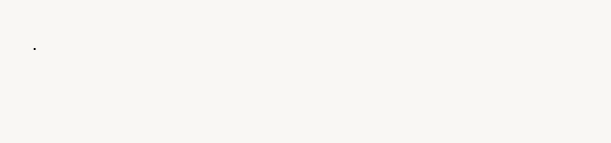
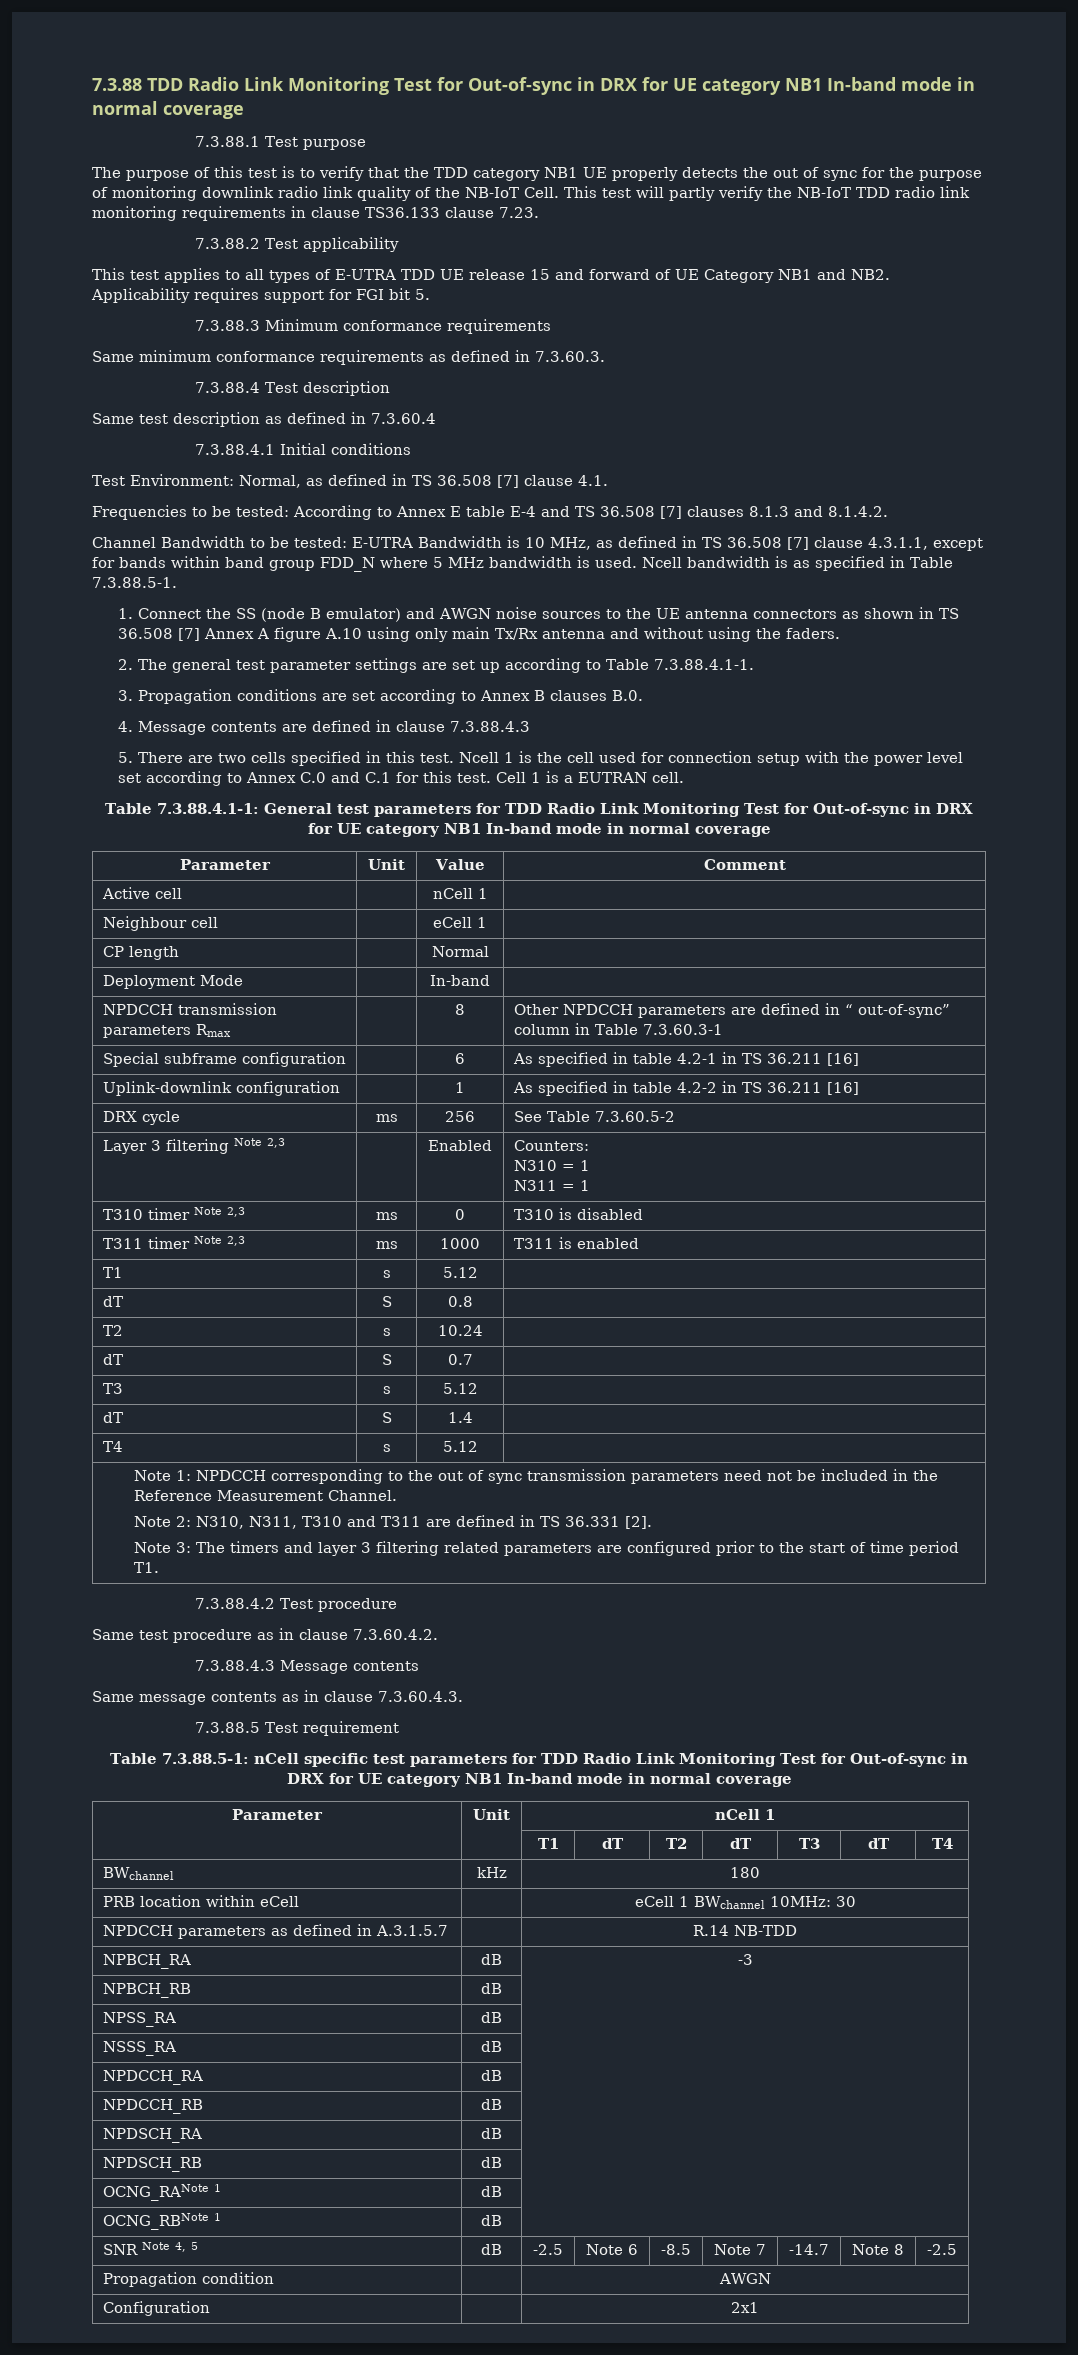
[32,48,37,50] . -> [92,77,975,95] [92,101,244,119] [194,136,366,150] [92,166,982,181] [92,186,970,201] [92,206,539,221] [194,237,399,252] [92,268,890,283] [91,288,430,303] [194,319,551,334] [92,350,605,365] [194,381,390,396] [92,412,436,427] [194,443,411,455] [92,474,608,488] [92,505,888,520] [92,536,983,551] [92,556,953,572] [92,577,177,588] [117,607,959,622] [117,627,840,642] [117,658,754,673] [117,689,643,704] [117,720,530,735] [117,751,963,766] [117,771,684,786] [104,803,974,817] [307,823,771,837] [179,859,271,870] [368,859,405,870] [434,859,485,870] [703,859,786,870] [101,887,182,899] [432,888,488,899] [102,916,218,931] [433,917,487,928] [102,946,179,960] [431,946,489,957] [102,975,243,989] [430,975,490,986] [102,1003,277,1015] [102,1024,231,1038] [455,1004,465,1015] [513,1003,950,1018] [513,1023,723,1035] [102,1052,346,1067] [455,1053,465,1064] [512,1052,859,1067] [102,1081,340,1096] [455,1082,465,1093] [512,1081,859,1096] [102,1111,180,1125] [375,1114,398,1122] [445,1111,475,1122] [513,1111,675,1122] [102,1138,285,1154] [428,1140,492,1151] [513,1140,589,1151] [513,1160,590,1171] [513,1180,590,1191] [102,1207,245,1220] [375,1212,398,1220] [455,1209,465,1220] [513,1208,643,1220] [102,1236,245,1249] [375,1241,398,1249] [440,1238,480,1249] [513,1237,639,1249] [102,1267,123,1278] [382,1270,391,1278] [442,1267,478,1278] [102,1296,123,1307] [381,1296,392,1307] [447,1296,473,1307] [102,1325,123,1336] [382,1328,391,1336] [437,1325,483,1336] [102,1354,123,1365] [381,1354,392,1365] [447,1354,473,1365] [102,1383,123,1394] [382,1386,391,1394] [442,1383,478,1394] [102,1412,123,1423] [381,1412,392,1423] [447,1412,473,1423] [102,1441,123,1452] [382,1444,391,1452] [442,1441,478,1452] [133,1469,938,1484] [133,1490,397,1501] [133,1515,652,1529] [133,1541,959,1556] [133,1562,159,1573] [194,1598,397,1612] [92,1628,438,1643] [194,1660,419,1674] [92,1690,463,1705] [194,1721,399,1736] [110,1753,968,1767] [286,1773,792,1787] [232,1809,323,1820] [473,1809,510,1820] [715,1809,775,1820] [537,1838,559,1849] [601,1838,624,1849] [665,1838,687,1849] [729,1838,752,1849] [798,1838,820,1849] [867,1838,890,1849] [931,1838,953,1849] [102,1867,174,1880] [476,1867,507,1878] [730,1867,760,1878] [102,1895,299,1907] [634,1896,856,1909] [102,1924,448,1939] [693,1925,797,1936] [102,1954,191,1969] [481,1954,502,1965] [737,1954,753,1965] [102,1983,191,1998] [481,1983,502,1994] [102,2012,176,2027] [481,2012,502,2023] [102,2041,176,2056] [481,2041,502,2052] [102,2070,203,2085] [481,2070,502,2081] [102,2099,203,2114] [481,2099,502,2110] [102,2128,202,2143] [481,2128,502,2139] [102,2157,202,2172] [481,2157,502,2168] [102,2184,221,2201] [481,2186,502,2197] [102,2213,221,2230] [481,2215,502,2226] [102,2242,198,2255] [481,2244,502,2255] [533,2244,563,2255] [586,2244,638,2255] [661,2244,691,2255] [714,2244,766,2255] [789,2244,829,2255] [852,2244,904,2255] [927,2244,957,2255] [102,2272,274,2287] [718,2273,771,2284] [102,2301,210,2316] [731,2302,759,2313] 7.3.88 TDD Radio Link Monitoring Test for Out-of-sync in DRX for UE category NB1 In-band mode in normal coverage // 7.3.88.1 Test purpose // The purpose of this test is to verify that the TDD category NB1 UE properly detects the out of sync for the purpose of monitoring downlink radio link quality of the NB-IoT Cell. This test will partly verify the NB-IoT TDD radio link monitoring requirements in clause TS36.133 clause 7.23. // 7.3.88.2 Test applicability // This test applies to all types of E-UTRA TDD UE release 15 and forward of UE Category NB1 and NB2. Applicability requires support for FGI bit 5. // 7.3.88.3 Minimum conformance requirements // Same minimum conformance requirements as defined in 7.3.60.3. // 7.3.88.4 Test description // Same test description as defined in 7.3.60.4 // 7.3.88.4.1 Initial conditions // Test Environment: Normal, as defined in TS 36.508 [7] clause 4.1. // Frequencies to be tested: According to Annex E table E-4 and TS 36.508 [7] clauses 8.1.3 and 8.1.4.2. // Channel Bandwidth to be tested: E-UTRA Bandwidth is 10 MHz, as defined in TS 36.508 [7] clause 4.3.1.1, except for bands within band group FDD_N where 5 MHz bandwidth is used. Ncell bandwidth is as specified in Table 7.3.88.5-1. // 1. Connect the SS (node B emulator) and AWGN noise sources to the UE antenna connectors as shown in TS 36.508 [7] Annex A figure A.10 using only main Tx/Rx antenna and without using the faders. // 2. The general test parameter settings are set up according to Table 7.3.88.4.1-1. // 3. Propagation conditions are set according to Annex B clauses B.0. // 4. Message contents are defined in clause 7.3.88.4.3 // 5. There are two cells specified in this test. Ncell 1 is the cell used for connection setup with the power level set according to Annex C.0 and C.1 for this test. Cell 1 is a EUTRAN cell. // Table 7.3.88.4.1-1: General test parameters for TDD Radio Link Monitoring Test for Out-of-sync in DRX for UE category NB1 In-band mode in normal coverage // Parameter | Unit | Value | Comment // Active cell | | nCell 1 | // Neighbour cell | | eCell 1 | // CP length | | Normal | // Deployment Mode | | In-band | // NPDCCH transmission parameters Rmax | | 8 | Other NPDCCH parameters are defined in “ out-of-sync” column in Table 7.3.60.3-1 // Special subframe configuration | | 6 | As specified in table 4.2-1 in TS 36.211 [16] // Uplink-downlink configuration | | 1 | As specified in table 4.2-2 in TS 36.211 [16] // DRX cycle | ms | 256 | See Table 7.3.60.5-2 // Layer 3 filtering Note 2,3 | | Enabled | Counters: // N310 = 1 // N311 = 1 // T310 timer Note 2,3 | ms | 0 | T310 is disabled // T311 timer Note 2,3 | ms | 1000 | T311 is enabled // T1 | s | 5.12 | // dT | S | 0.8 | // T2 | s | 10.24 | // dT | S | 0.7 | // T3 | s | 5.12 | // dT | S | 1.4 | // T4 | s | 5.12 | // Note 1: NPDCCH corresponding to the out of sync transmission parameters need not be included in the Reference Measurement Channel. // Note 2: N310, N311, T310 and T311 are defined in TS 36.331 [2]. // Note 3: The timers and layer 3 filtering related parameters are configured prior to the start of time period T1. // 7.3.88.4.2 Test procedure // Same test procedure as in clause 7.3.60.4.2. // 7.3.88.4.3 Message contents // Same message contents as in clause 7.3.60.4.3. // 7.3.88.5 Test requirement // Table 7.3.88.5-1: nCell specific test parameters for TDD Radio Link Monitoring Test for Out-of-sync in DRX for UE category NB1 In-band mode in normal coverage // Parameter | Unit | nCell 1 // | | T1 | dT | T2 | dT | T3 | dT | T4 // BWchannel | kHz | 180 // PRB location within eCell | | eCell 1 BWchannel 10MHz: 30 // NPDCCH parameters as defined in A.3.1.5.7 | | R.14 NB-TDD // NPBCH_RA | dB | -3 // NPBCH_RB | dB | // NPSS_RA | dB | // NSSS_RA | dB | // NPDCCH_RA | dB | // NPDCCH_RB | dB | // NPDSCH_RA | dB | // NPDSCH_RB | dB | // OCNG_RANote 1 | dB | // OCNG_RBNote 1 | dB | // SNR Note 4, 5 | dB | -2.5 | Note 6 | -8.5 | Note 7 | -14.7 | Note 8 | -2.5 // Propagation condition | | AWGN // Configuration | | 2x1

